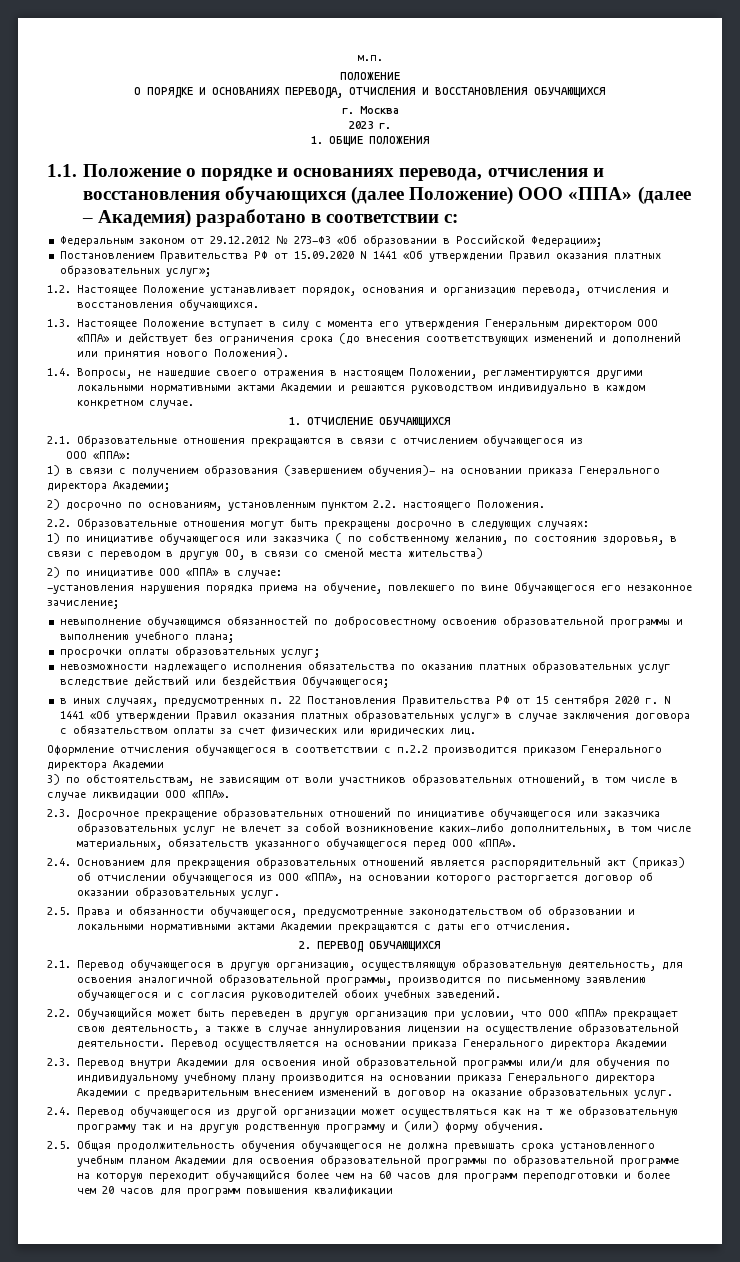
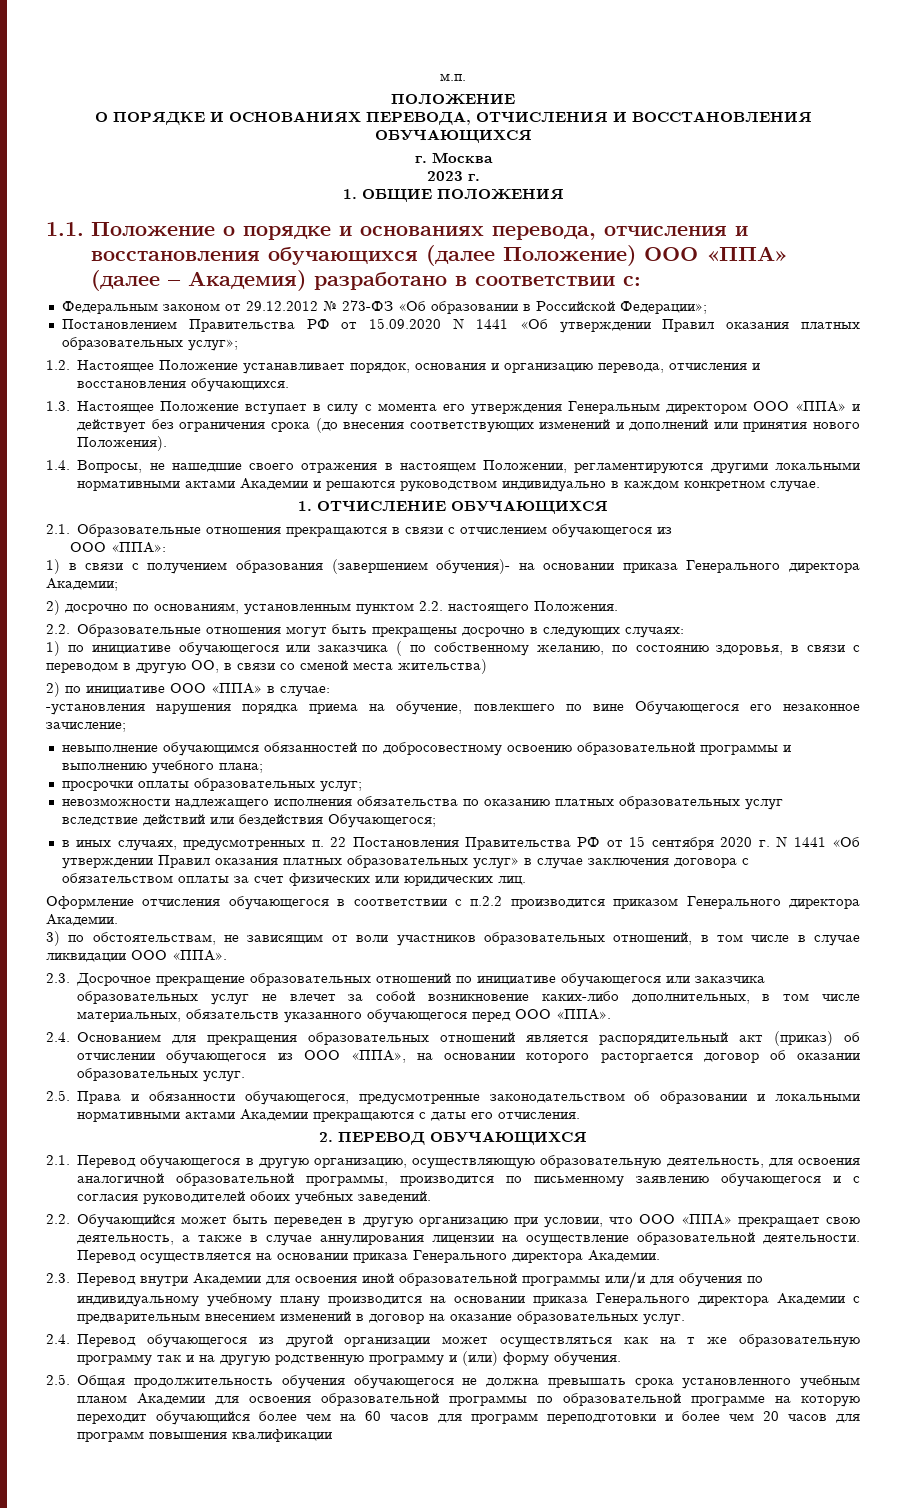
[113,760,164,770] Академии -> [46,914,118,926] Академии.
[615,1039,667,1049] Академии -> [588,1250,661,1262] Академии.

